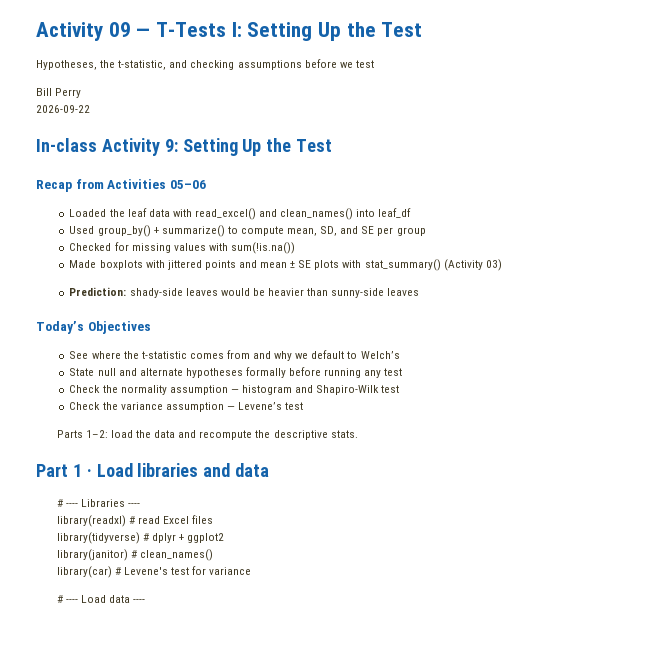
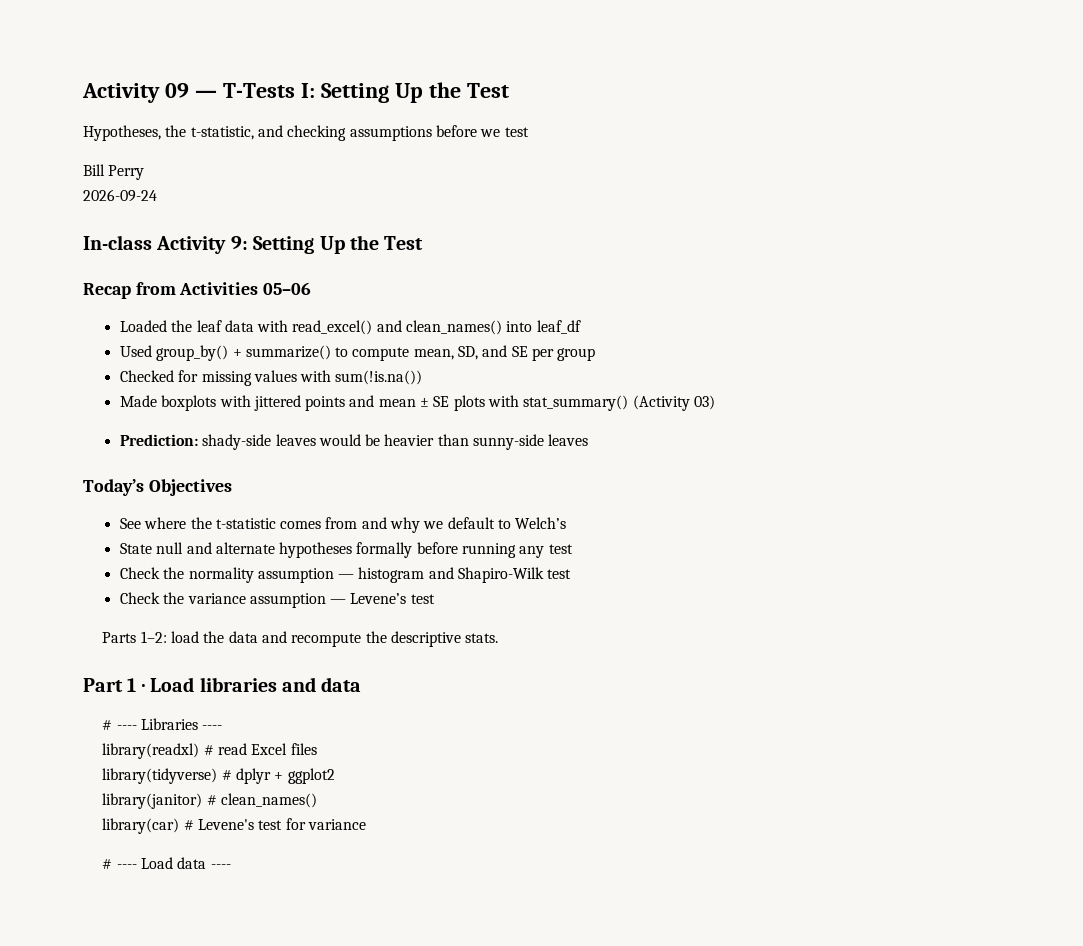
[36,105,90,113] 2026-09-22 -> [83,189,157,202] 2026-09-24

